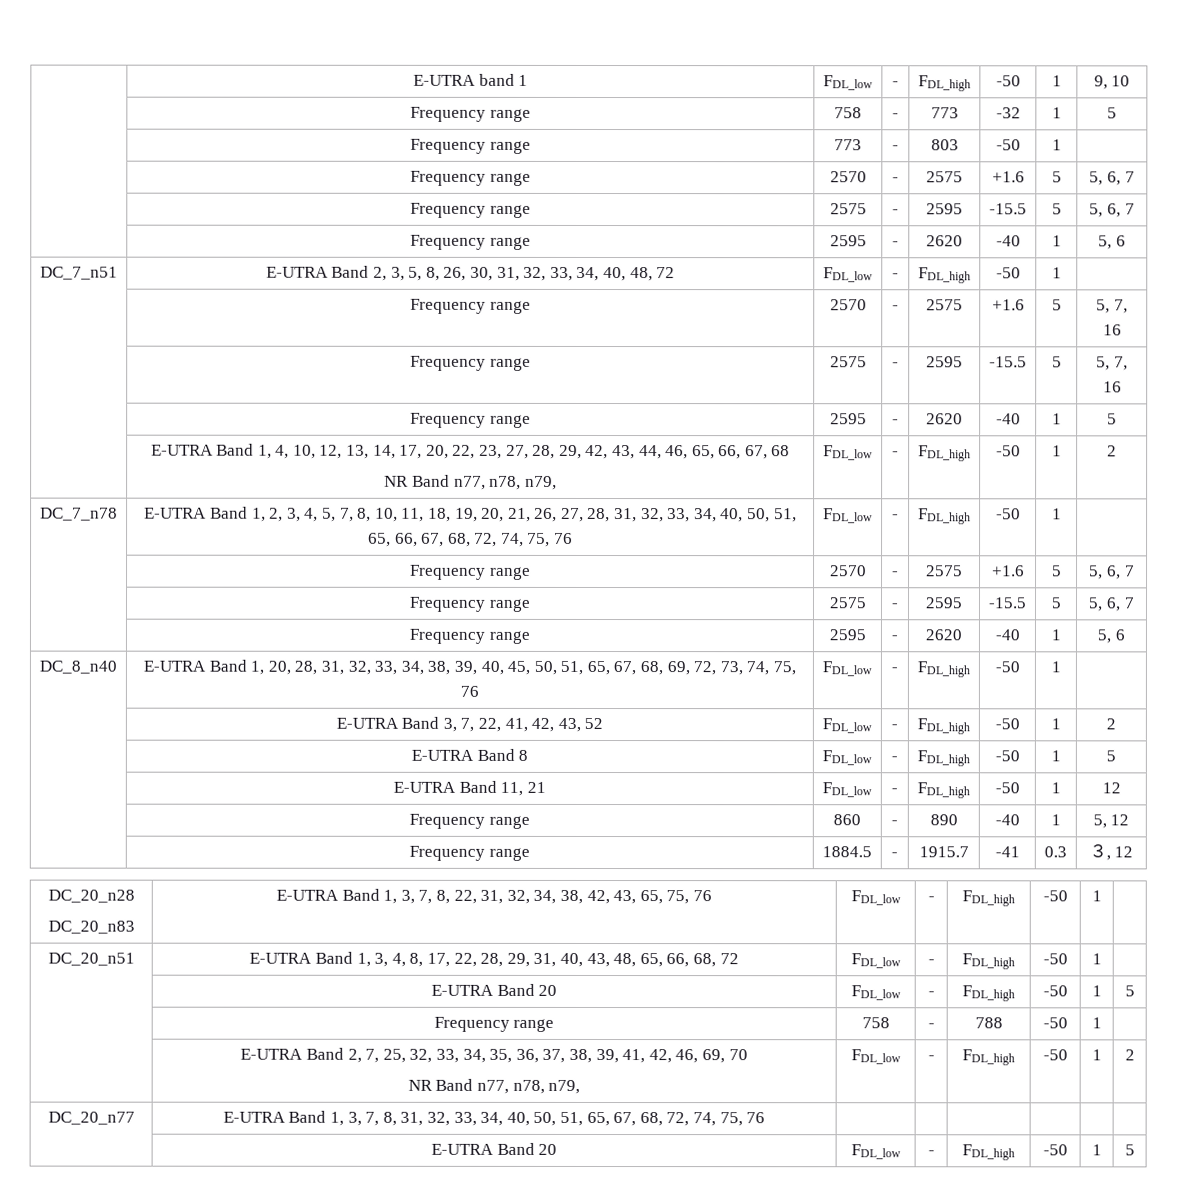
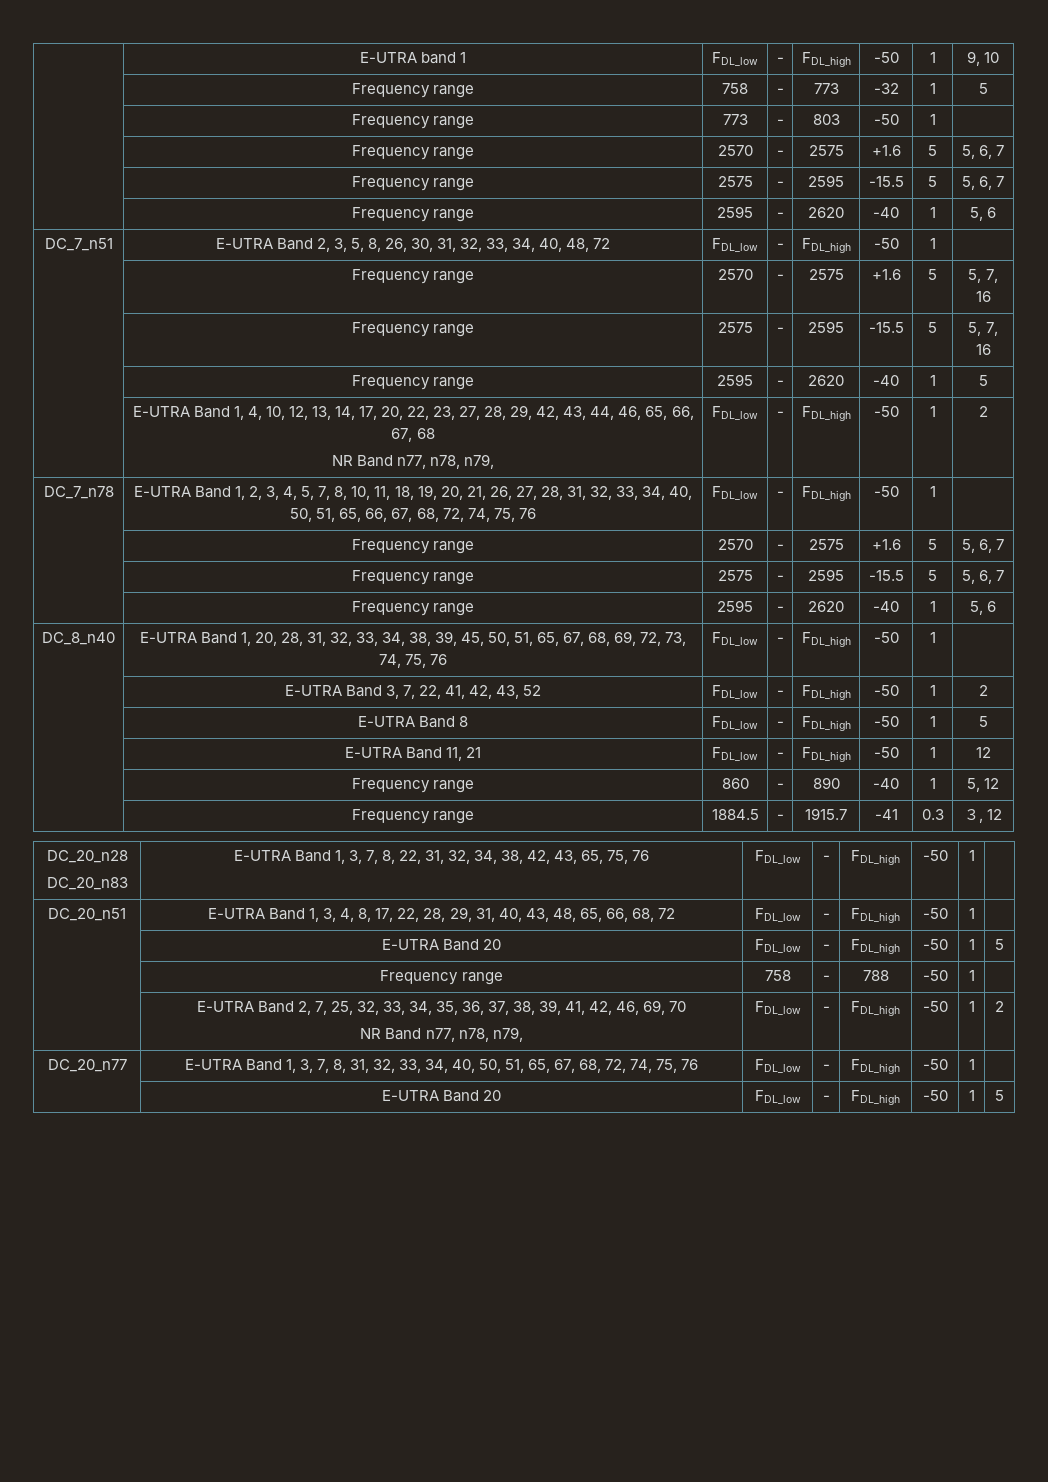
[480,660,504,675] 40, -> (458, 638) none
(766, 1118) | | | | -> [754,1059,801,1073] [822,1064,830,1070] [851,1059,900,1074] [922,1059,948,1070] [968,1059,975,1070] FDL_low | - | FDL_high | -50 | 1

